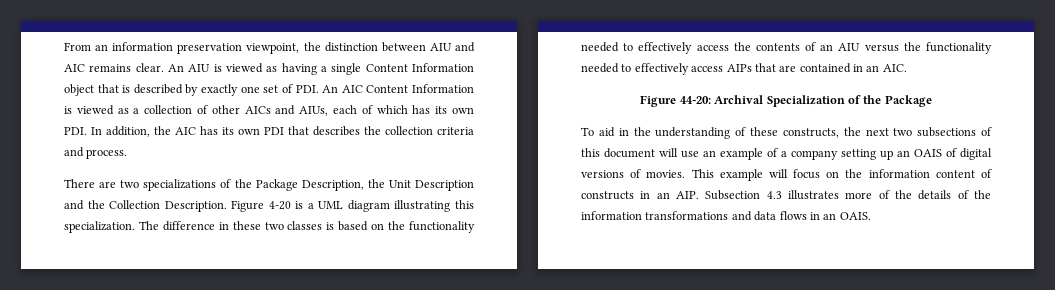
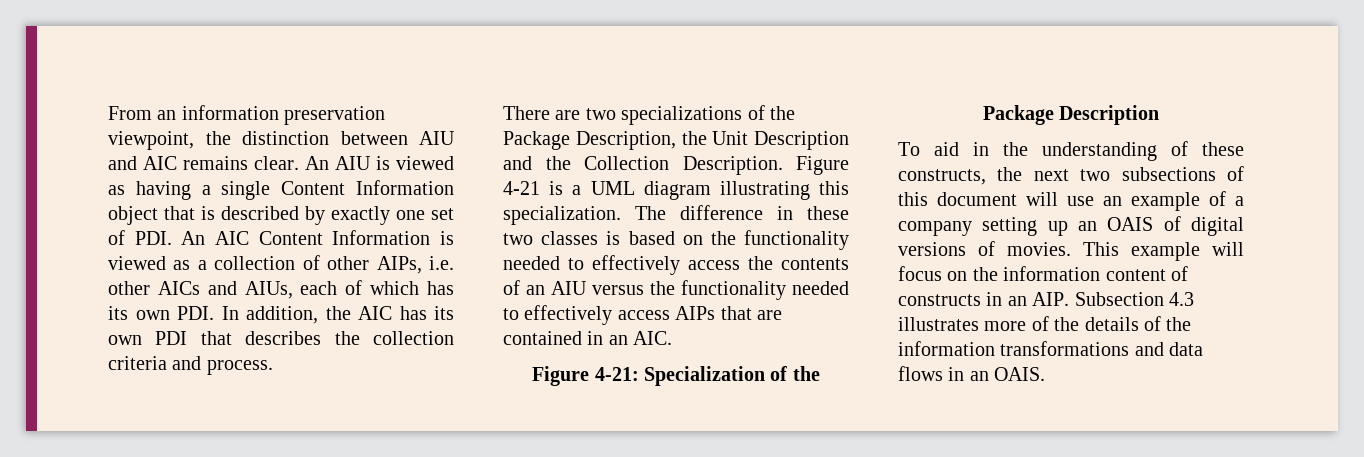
(240, 109) none -> [376,256,454,274] [108,281,150,295] AIPs, i.e. other
[268,201,291,210] 4-20 -> [503,181,540,195] 4-21
[679,95,764,104] 44-20: Archival -> [594,367,639,381] 4-21:
(932, 101) none -> [1059,105,1160,125] Description

